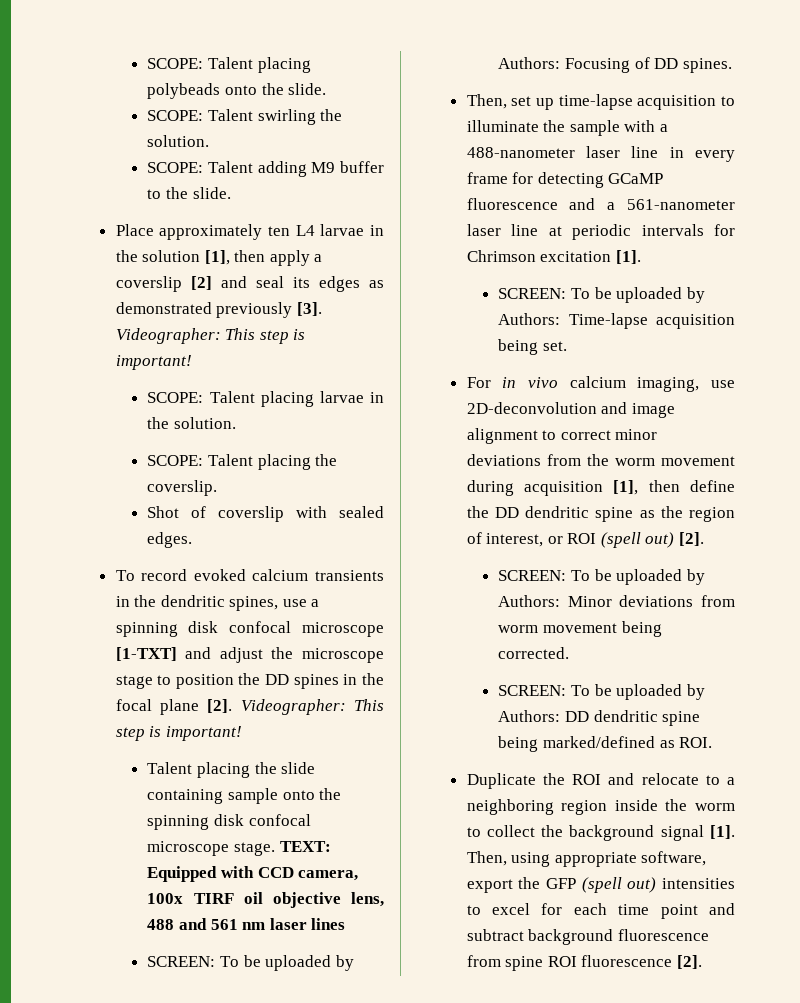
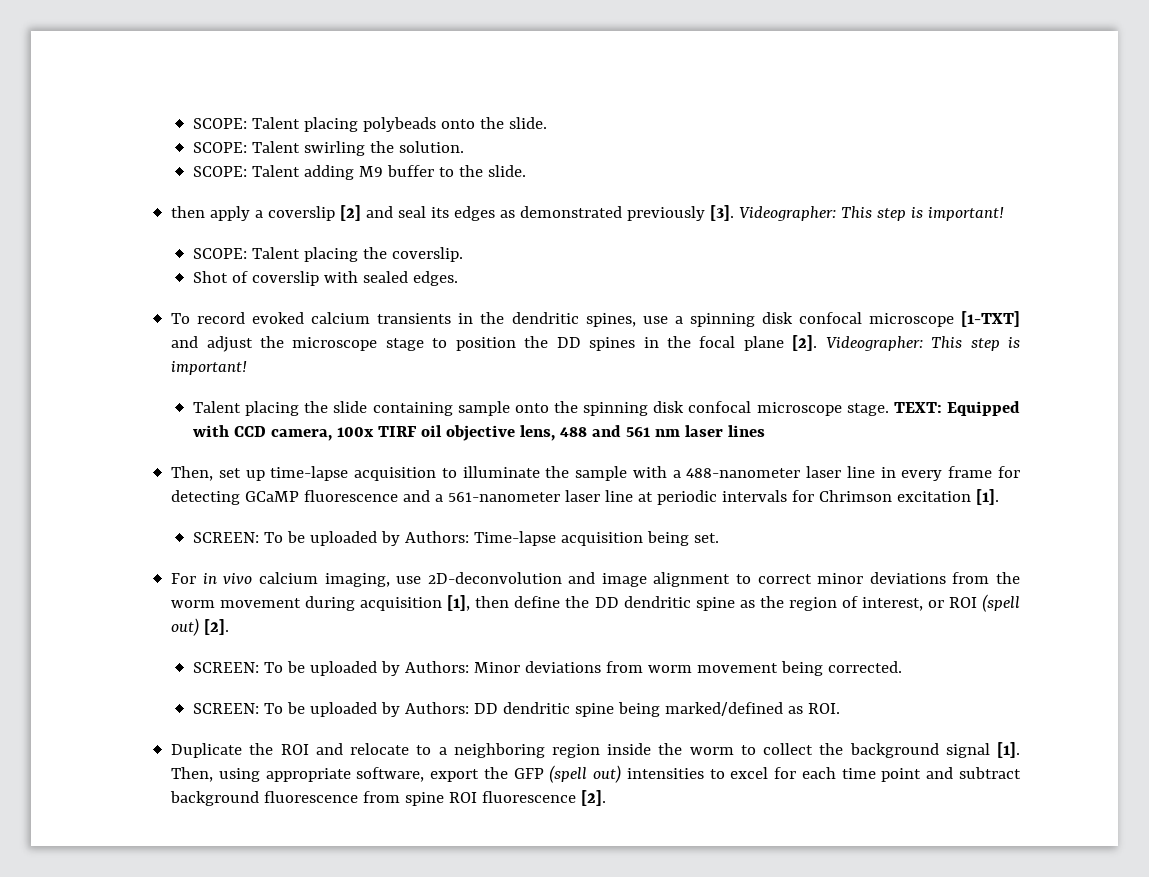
[115,224,384,240] [115,250,230,265] Place approximately ten L4 larvae in the solution [1], -> (526, 171) none
[147,391,384,407] [147,417,236,429] // SCOPE: Talent placing larvae in the solution. -> (1005, 214) none
[147,955,354,971] [498,57,732,73] // SCREEN: To be uploaded by Authors: Focusing of DD spines. -> (765, 431) none

